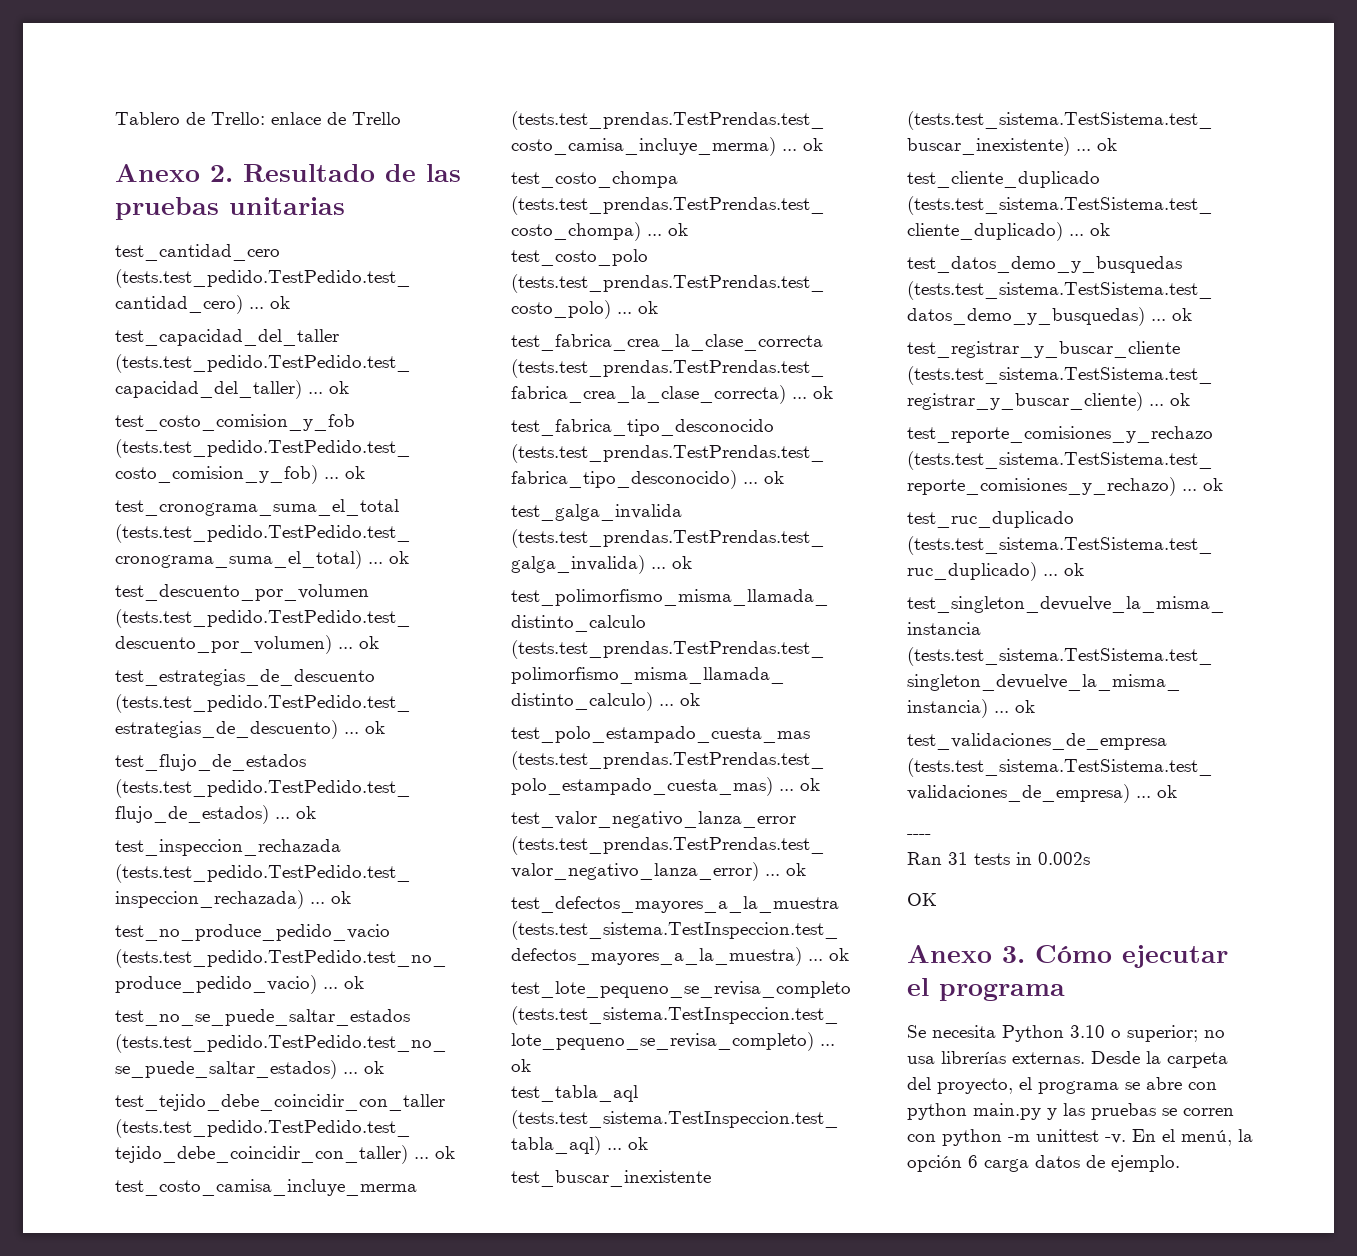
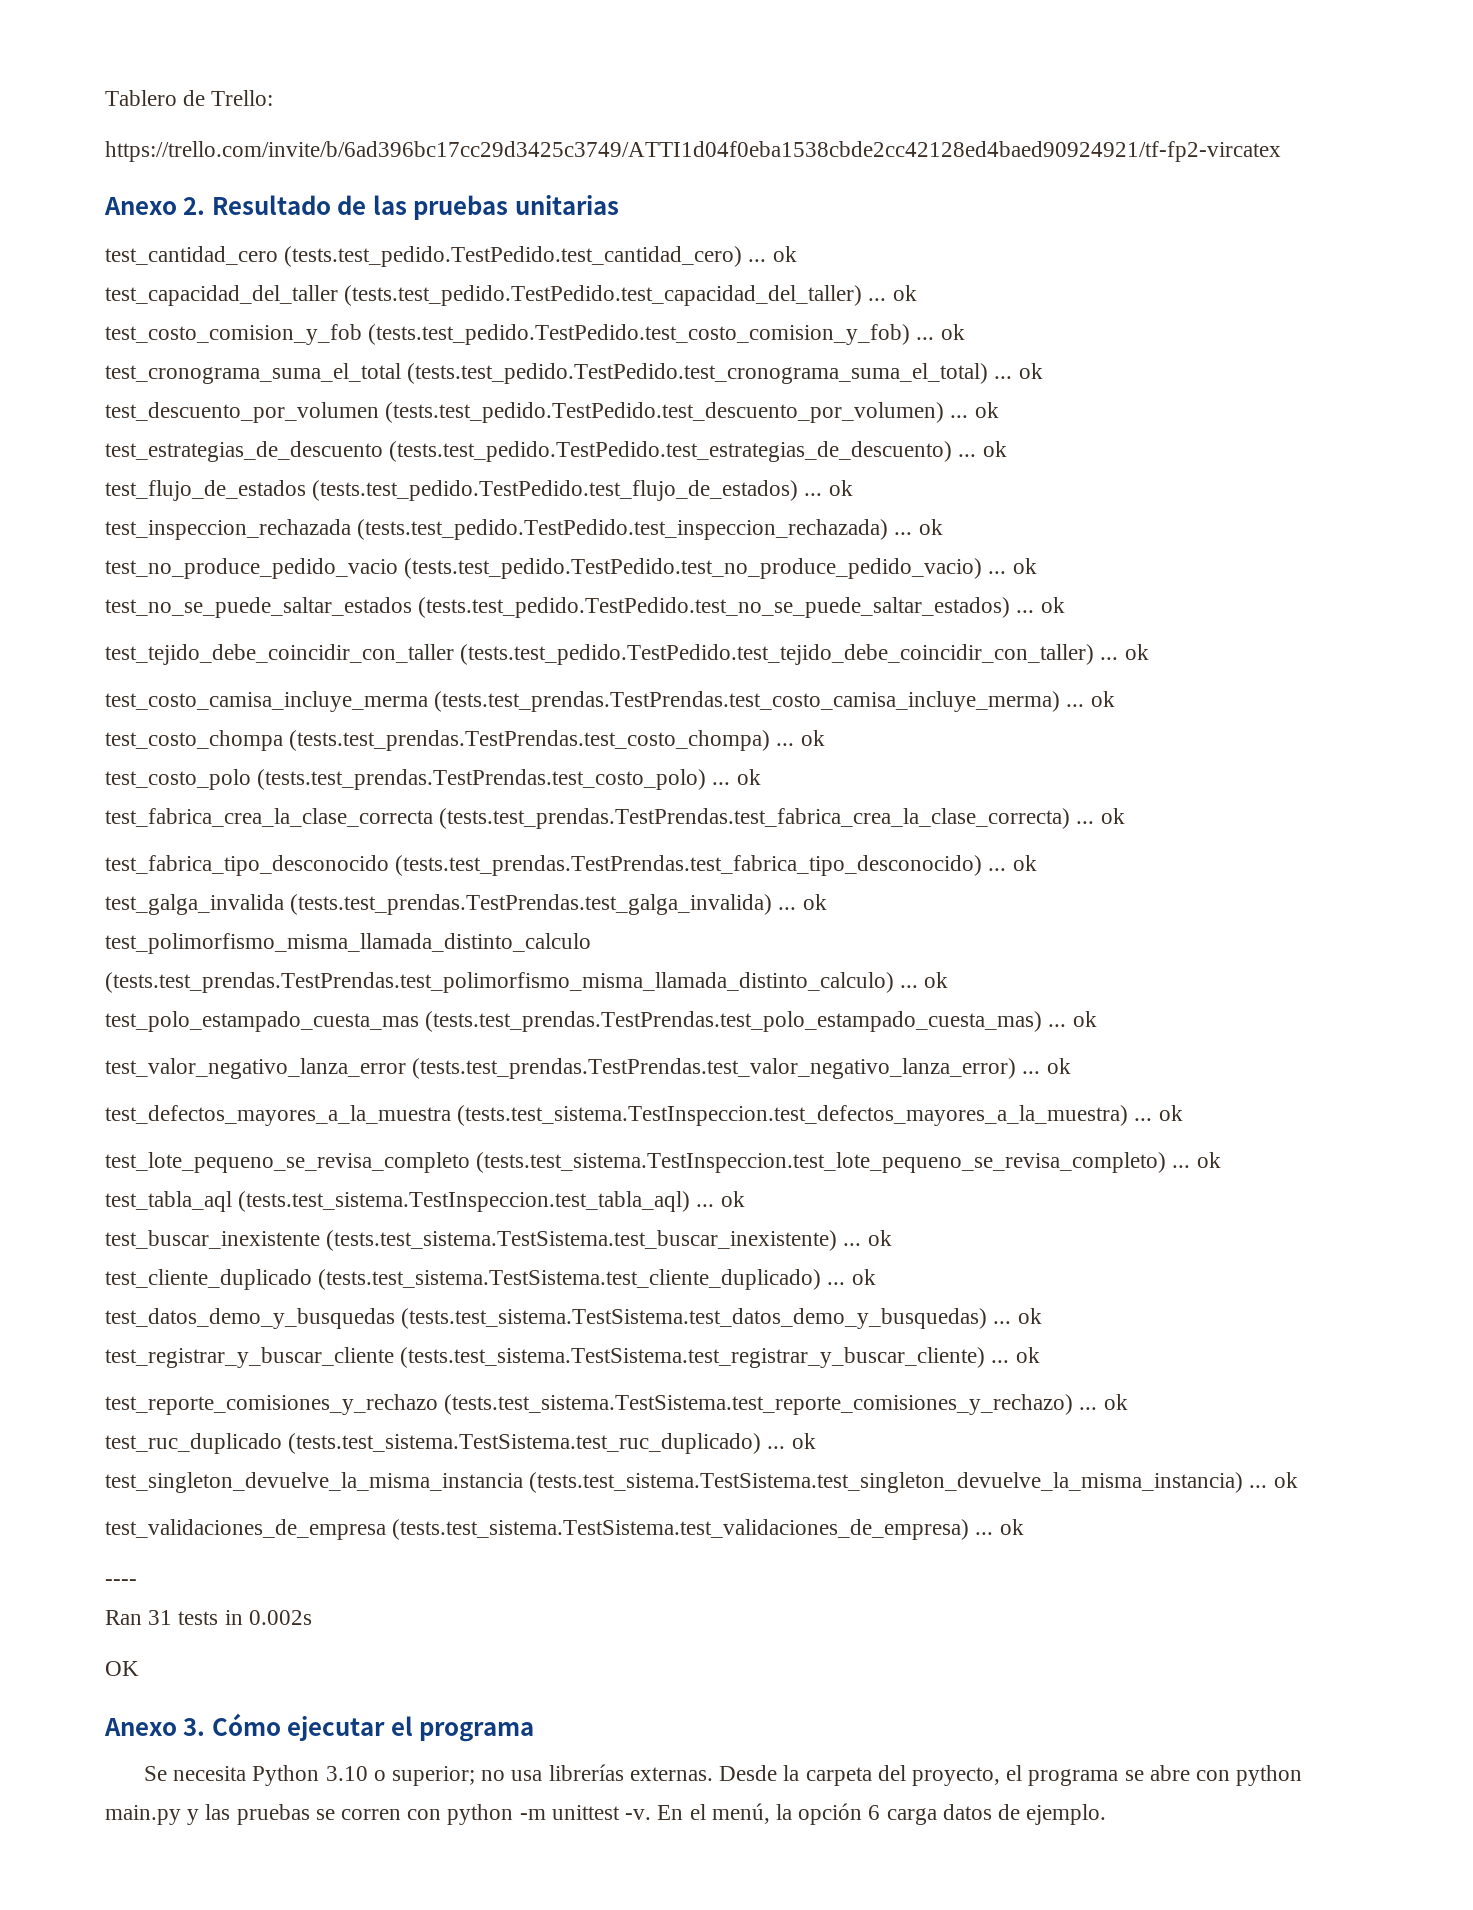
[271,112,401,125] enlace de Trello -> [105,141,1281,162] // https://trello.com/invite/b/6ad396bc17cc29d3425c3749/ATTI1d04f0eba1538cbde2cc42128ed4baed90924921/tf-fp2-vircatex

